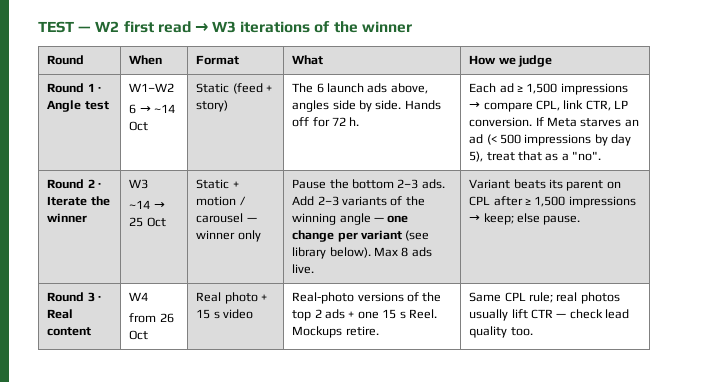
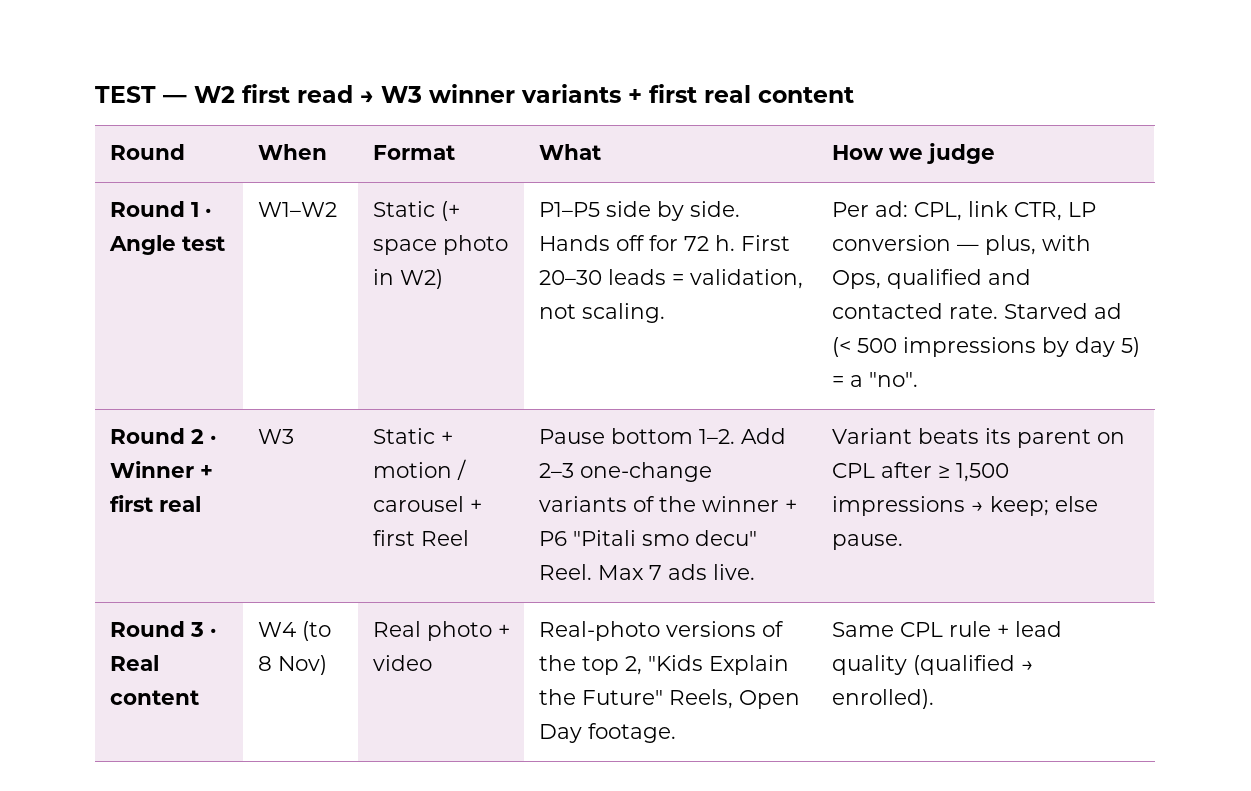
[240,21,412,33] iterations of the winner -> [429,84,854,103] winner variants + first real content
[129,104,176,114] [129,121,149,131] [196,83,273,94] [196,100,229,112] [292,83,428,94] [292,100,330,112] // 6 → ~14 Oct | Static (feed + story) | The 6 launch ads above, angles -> [372,201,460,221] [372,235,508,255] [372,269,443,289] [538,202,600,217] | Static (+ space photo in W2) | P1–P5
[469,83,628,95] [469,100,629,112] [469,117,639,127] | Each ad ≥ 1,500 impressions → compare CPL, link CTR, LP conversion. If Meta starves an -> [740,235,790,251] [538,269,803,289] [538,303,665,323] [831,201,1096,221] [831,235,1091,255] [831,269,1031,289] [831,303,1088,319] First 20–30 leads = validation, not scaling. | Per ad: CPL, link CTR, LP conversion — plus, with Ops, qualified and contacted rate. Starved
[469,151,559,162] 5), treat that as -> [1120,337,1140,357] [831,376,844,387] 5) =
[47,196,110,206] [47,213,88,223] [129,179,149,189] [129,200,165,209] [129,217,166,227] Iterate the winner | W3 // ~14 → 25 Oct -> [109,461,213,478] [109,495,201,512] [257,429,294,444] Winner + first real | W3
[246,217,257,222] [196,230,261,242] [292,179,445,189] — winner only | Pause the bottom 2–3 ads. -> [469,499,482,512] [372,530,469,546] [538,428,735,444] + first Reel | Pause bottom 1–2.
(339, 201) none -> [579,462,712,482] one-change
[292,213,409,225] [292,230,430,242] [292,247,409,259] winning angle — one change per variant (see library below). Max 8 -> [701,496,797,512] [538,530,757,546] [538,564,662,580] winner + P6 "Pitali smo decu" Reel. Max 7
[129,313,174,323] [129,330,149,340] // from 26 Oct -> [301,621,331,641] [257,655,327,675] (to 8 Nov)
[196,309,220,319] 15 s -> (510, 630) none
[314,309,437,319] [292,326,379,338] [469,292,620,304] [469,309,630,321] [469,326,533,338] 2 ads + one 15 s Reel. Mockups retire. | Same CPL rule; real photos usually lift CTR — check lead quality too. -> [624,655,789,675] [538,689,800,709] [538,723,676,743] [831,621,1062,637] [831,655,1034,675] [831,689,934,709] 2, "Kids Explain the Future" Reels, Open Day footage. | Same CPL rule + lead quality (qualified → enrolled).

